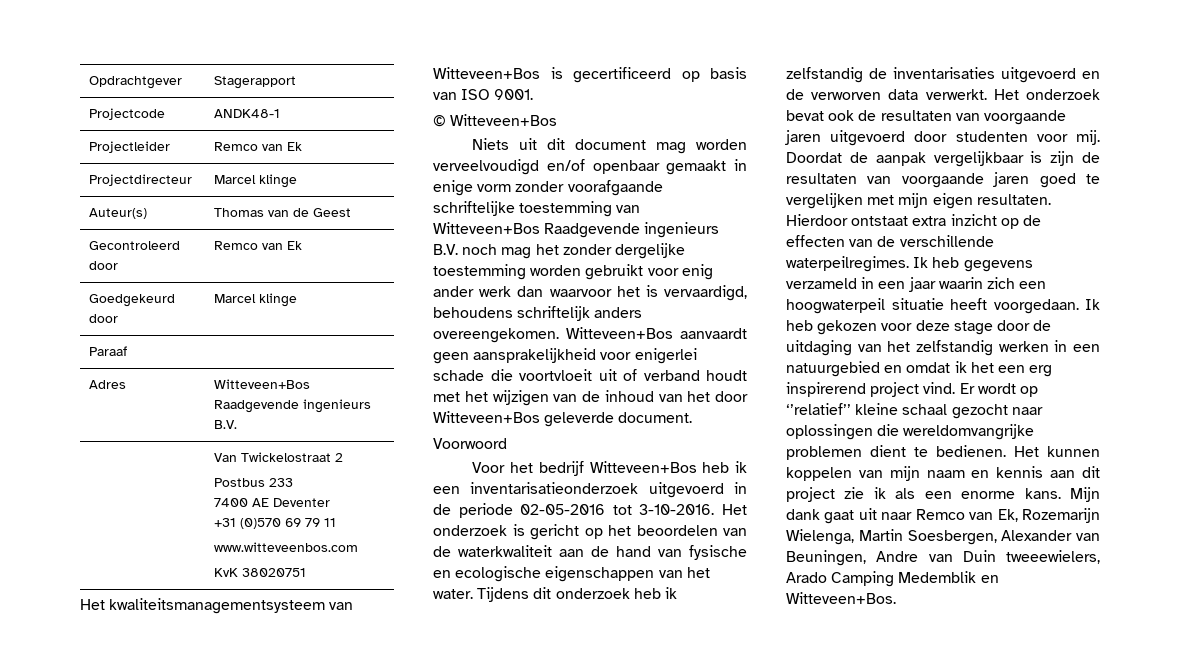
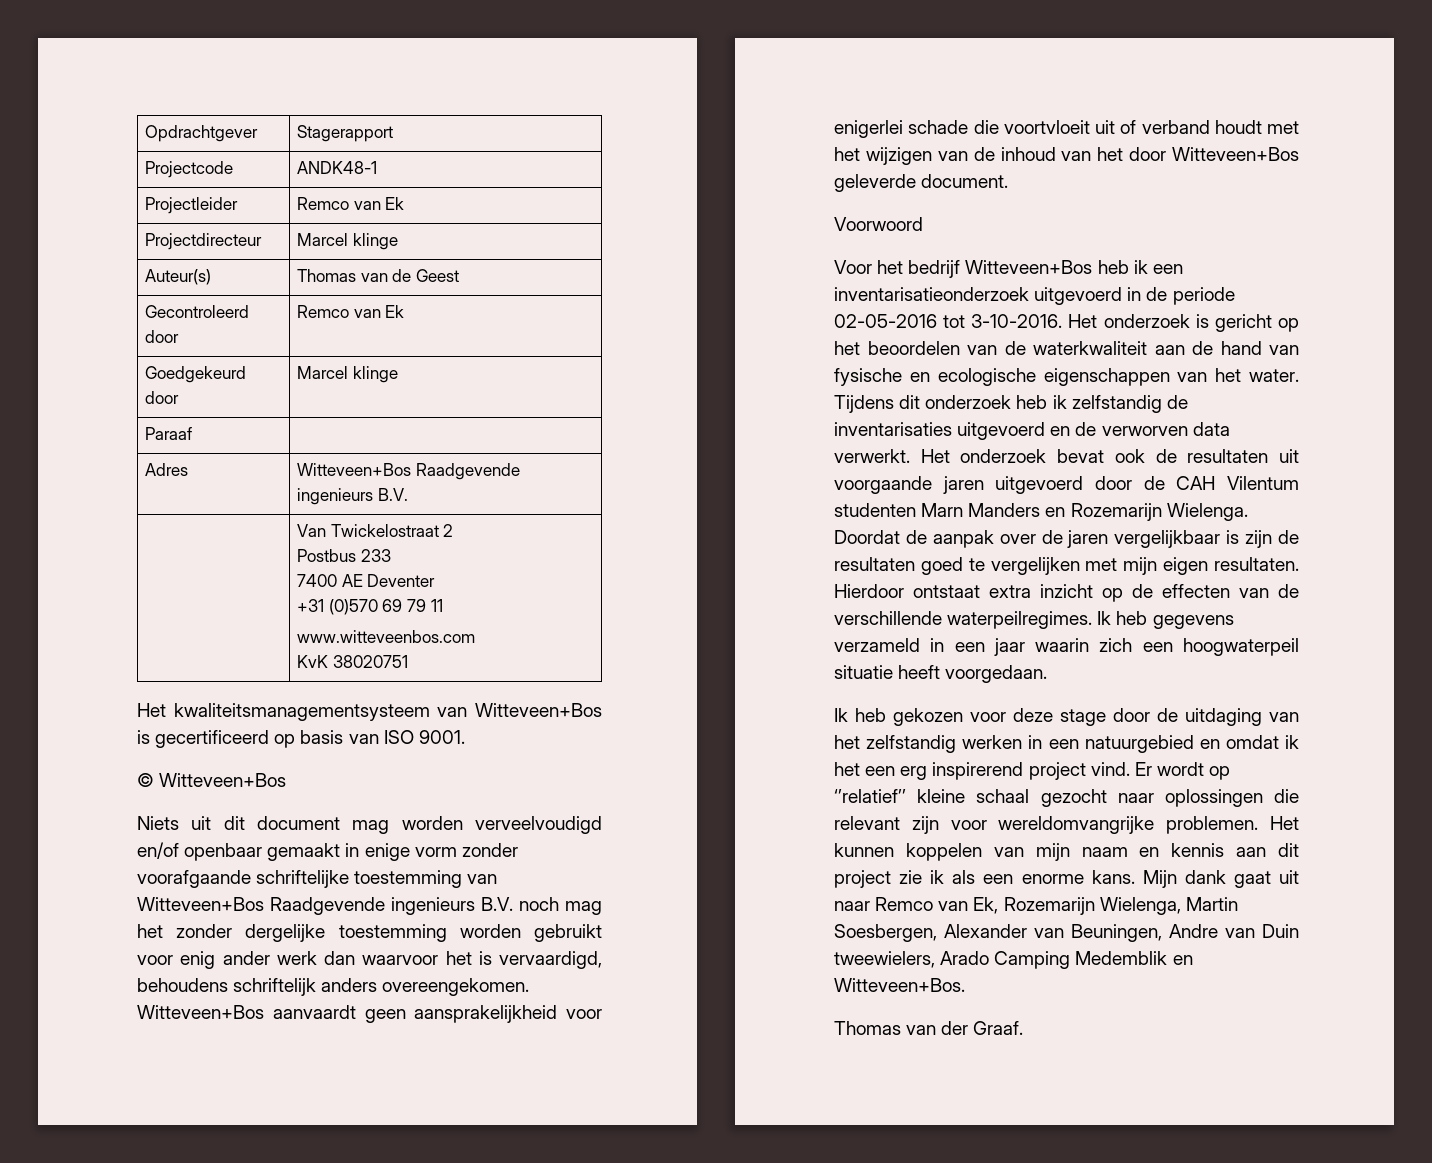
[955,113,980,121] van -> [1279,449,1299,463] uit
[955,130,1100,145] [786,152,926,166] studenten voor mij. Doordat de aanpak -> [1143,476,1299,490] [834,503,1248,521] [834,530,1109,548] de CAH Vilentum studenten Marn Manders en Rozemarijn Wielenga. Doordat de aanpak over de jaren
[867,172,1030,188] van voorgaande jaren -> (915, 564) none
(1079, 306) none -> (1048, 674) //
[903,424,1035,440] [786,445,1006,460] wereldomvangrijke problemen dient te bedienen. -> [834,816,1259,834] relevant zijn voor wereldomvangrijke problemen.
[1006,550,1100,564] tweeewielers, -> [834,951,935,968] tweewielers,
(896, 598) none -> [834,1021,1024,1035] // Thomas van der Graaf.

